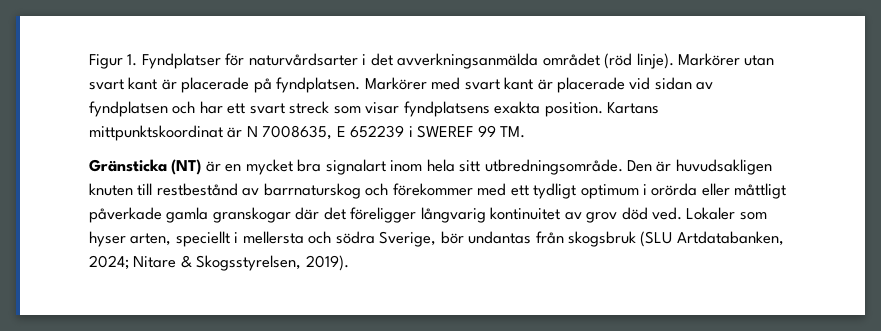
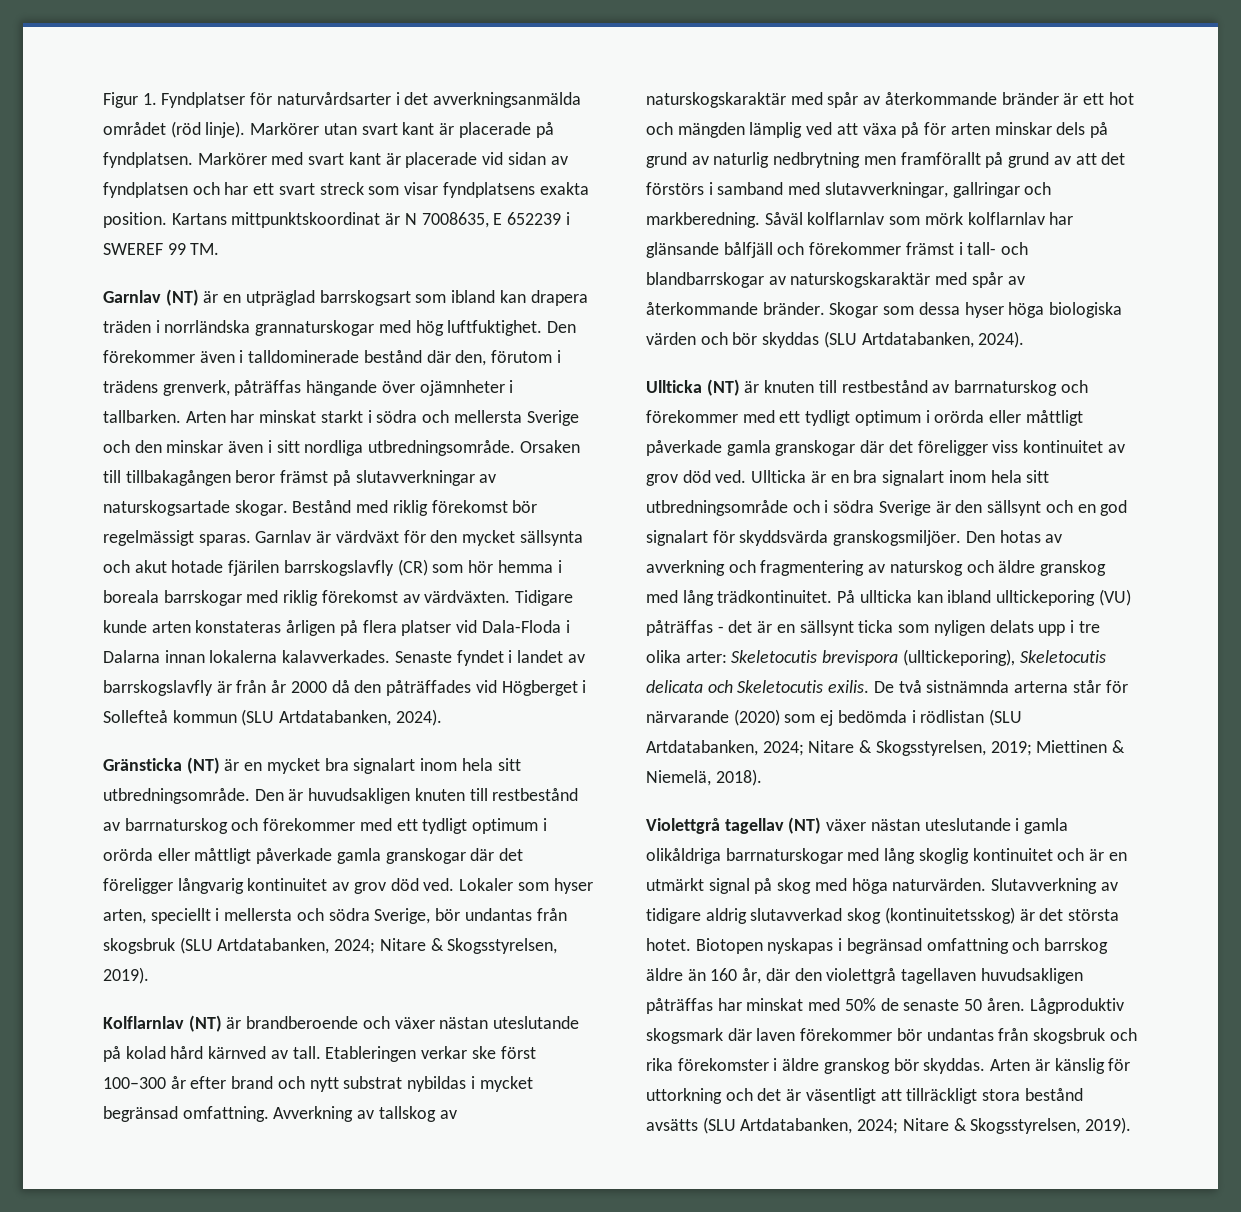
(526, 132) none -> [103,289,588,306] [103,320,577,336] [103,350,561,366] [103,380,514,396] [103,410,579,426] [103,440,580,456] [103,470,497,486] [103,500,538,516] [103,530,583,546] [103,559,562,576] [103,590,574,606] [103,620,570,636] [103,650,585,666] [103,680,587,696] [103,709,442,726] // Garnlav (NT) är en utpräglad barrskogsart som ibland kan drapera träden i norrländska grannaturskogar med hög luftfuktighet. Den förekommer även i talldominerade bestånd där den, förutom i trädens grenverk, påträffas hängande över ojämnheter i tallbarken. Arten har minskat starkt i södra och mellersta Sverige och den minskar även i sitt nordliga utbredningsområde. Orsaken till tillbakagången beror främst på slutavverkningar av naturskogsartade skogar. Bestånd med riklig förekomst bör regelmässigt sparas. Garnlav är värdväxt för den mycket sällsynta och akut hotade fjärilen barrskogslavfly (CR) som hör hemma i boreala barrskogar med riklig förekomst av värdväxten. Tidigare kunde arten konstateras årligen på flera platser vid Dala-Floda i Dalarna innan lokalerna kalavverkades. Senaste fyndet i landet av barrskogslavfly är från år 2000 då den påträffades vid Högberget i Sollefteå kommun (SLU Artdatabanken, 2024).
(349, 263) none -> [103,1015,580,1032] [103,1046,536,1062] [103,1076,533,1092] [103,1106,457,1122] [646,92,1134,108] [646,122,1108,138] [646,152,1126,168] [646,182,1052,198] [646,212,1074,228] [646,242,1029,258] [646,272,1025,288] [646,302,1123,318] [646,331,1025,348] [646,379,1088,396] [646,410,1083,426] [646,440,1125,456] [646,470,1050,486] [646,500,1128,516] [646,530,1063,546] [646,560,1107,576] [646,589,1131,606] [646,620,1100,636] [646,649,1106,666] [646,680,1128,693] [646,709,1023,726] [646,740,1126,756] [646,769,762,786] [646,817,1069,834] [646,848,1127,864] [646,878,1118,894] [646,907,1120,924] [646,938,1109,954] [646,968,1083,984] [646,998,1124,1014] [646,1028,1137,1044] [646,1058,1131,1074] [646,1088,1083,1104] [646,1117,1132,1134] // Kolflarnlav (NT) är brandberoende och växer nästan uteslutande på kolad hård kärnved av tall. Etableringen verkar ske först 100–300 år efter brand och nytt substrat nybildas i mycket begränsad omfattning. Avverkning av tallskog av naturskogskaraktär med spår av återkommande bränder är ett hot och mängden lämplig ved att växa på för arten minskar dels på grund av naturlig nedbrytning men framförallt på grund av att det förstörs i samband med slutavverkningar, gallringar och markberedning. Såväl kolflarnlav som mörk kolflarnlav har glänsande bålfjäll och förekommer främst i tall- och blandbarrskogar av naturskogskaraktär med spår av återkommande bränder. Skogar som dessa hyser höga biologiska värden och bör skyddas (SLU Artdatabanken, 2024). // Ullticka (NT) är knuten till restbestånd av barrnaturskog och förekommer med ett tydligt optimum i orörda eller måttligt påverkade gamla granskogar där det föreligger viss kontinuitet av grov död ved. Ullticka är en bra signalart inom hela sitt utbredningsområde och i södra Sverige är den sällsynt och en god signalart för skyddsvärda granskogsmiljöer. Den hotas av avverkning och fragmentering av naturskog och äldre granskog med lång trädkontinuitet. På ullticka kan ibland ulltickeporing (VU) påträffas - det är en sällsynt ticka som nyligen delats upp i tre olika arter: Skeletocutis brevispora (ulltickeporing), Skeletocutis delicata och Skeletocutis exilis. De två sistnämnda arterna står för närvarande (2020) som ej bedömda i rödlistan (SLU Artdatabanken, 2024; Nitare & Skogsstyrelsen, 2019; Miettinen & Niemelä, 2018). // Violettgrå tagellav (NT) växer nästan uteslutande i gamla olikåldriga barrnaturskogar med lång skoglig kontinuitet och är en utmärkt signal på skog med höga naturvärden. Slutavverkning av tidigare aldrig slutavverkad skog (kontinuitetsskog) är det största hotet. Biotopen nyskapas i begränsad omfattning och barrskog äldre än 160 år, där den violettgrå tagellaven huvudsakligen påträffas har minskat med 50% de senaste 50 åren. Lågproduktiv skogsmark där laven förekommer bör undantas från skogsbruk och rika förekomster i äldre granskog bör skyddas. Arten är känslig för uttorkning och det är väsentligt att tillräckligt stora bestånd avsätts (SLU Artdatabanken, 2024; Nitare & Skogsstyrelsen, 2019).

